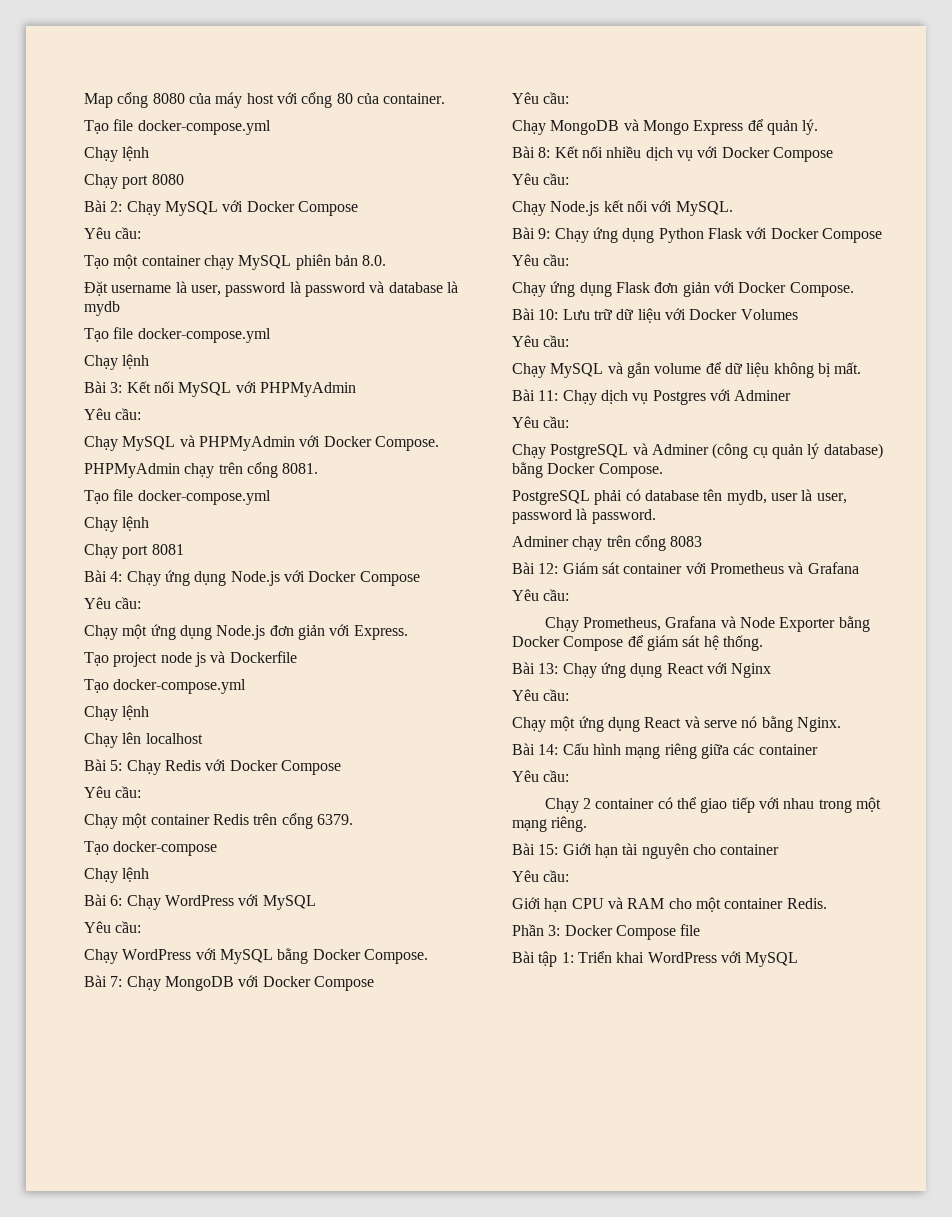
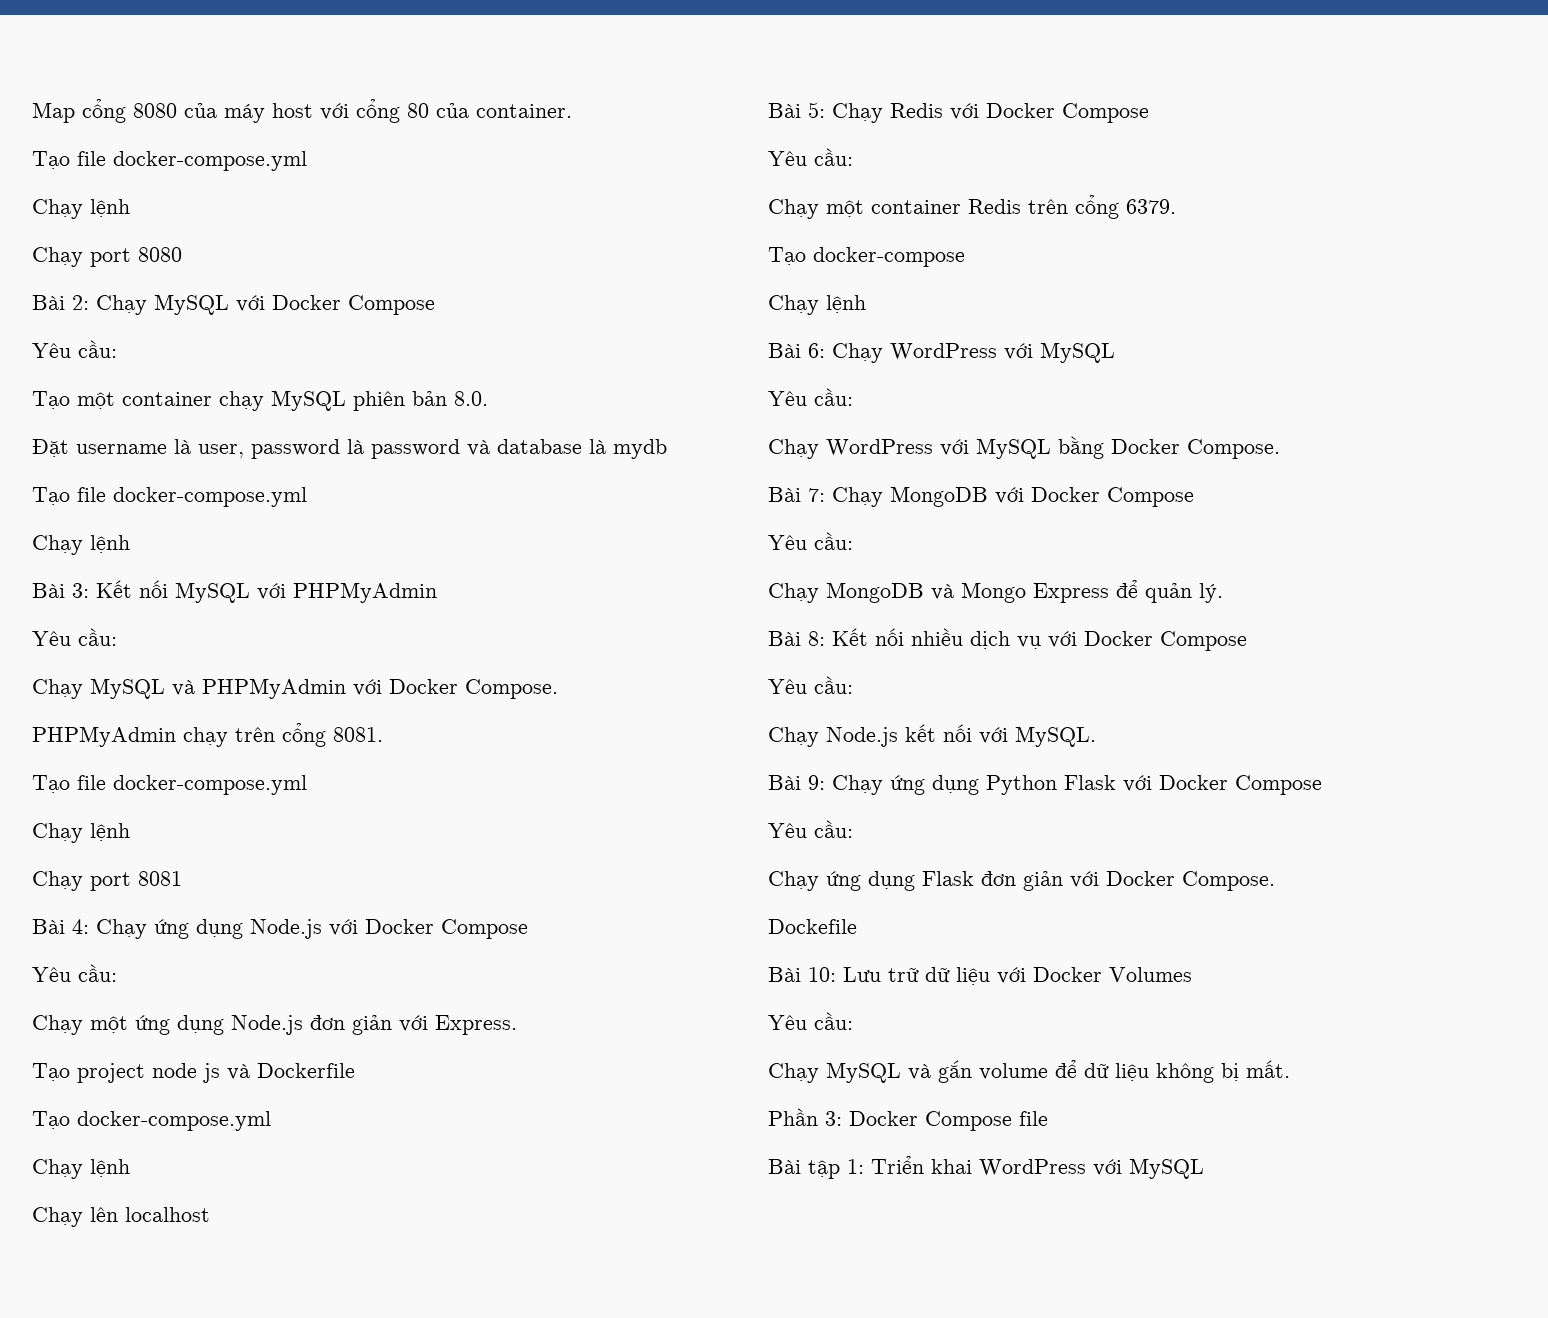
(854, 289) none -> [768,919,857,934] // Dockefile
[512,389,792,405] [512,416,570,428] [512,443,883,459] [512,462,663,478] [512,489,847,505] [512,508,656,524] [512,535,703,551] [512,562,859,574] [512,589,570,601] [544,616,870,632] [512,635,763,651] [512,662,772,678] [512,689,570,701] [512,716,841,732] [512,743,818,759] [512,770,570,782] [544,797,881,813] [512,816,588,832] [512,843,780,859] [512,870,570,882] [512,897,827,912] // Bài 11: Chạy dịch vụ Postgres với Adminer // Yêu cầu: // Chạy PostgreSQL và Adminer (công cụ quản lý database) bằng Docker Compose. // PostgreSQL phải có database tên mydb, user là user, password là password. // Adminer chạy trên cổng 8083 // Bài 12: Giám sát container với Prometheus và Grafana // Yêu cầu: // Chạy Prometheus, Grafana và Node Exporter bằng Docker Compose để giám sát hệ thống. // Bài 13: Chạy ứng dụng React với Nginx // Yêu cầu: // Chạy một ứng dụng React và serve nó bằng Nginx. // Bài 14: Cấu hình mạng riêng giữa các container // Yêu cầu: // Chạy 2 container có thể giao tiếp với nhau trong một mạng riêng. // Bài 15: Giới hạn tài nguyên cho container // Yêu cầu: // Giới hạn CPU và RAM cho một container Redis. -> (1290, 1069) none

